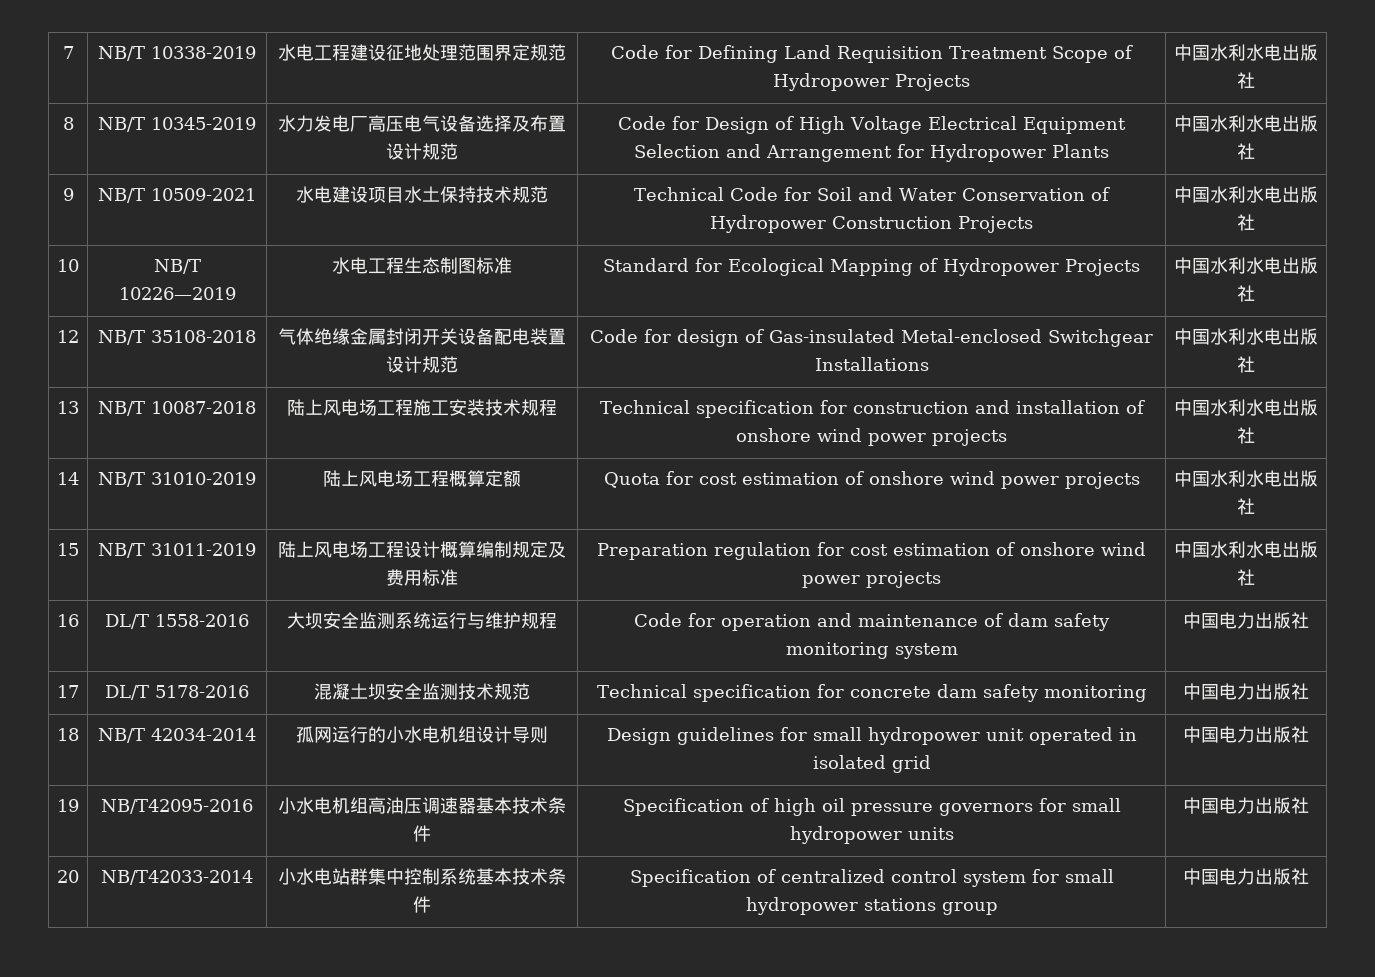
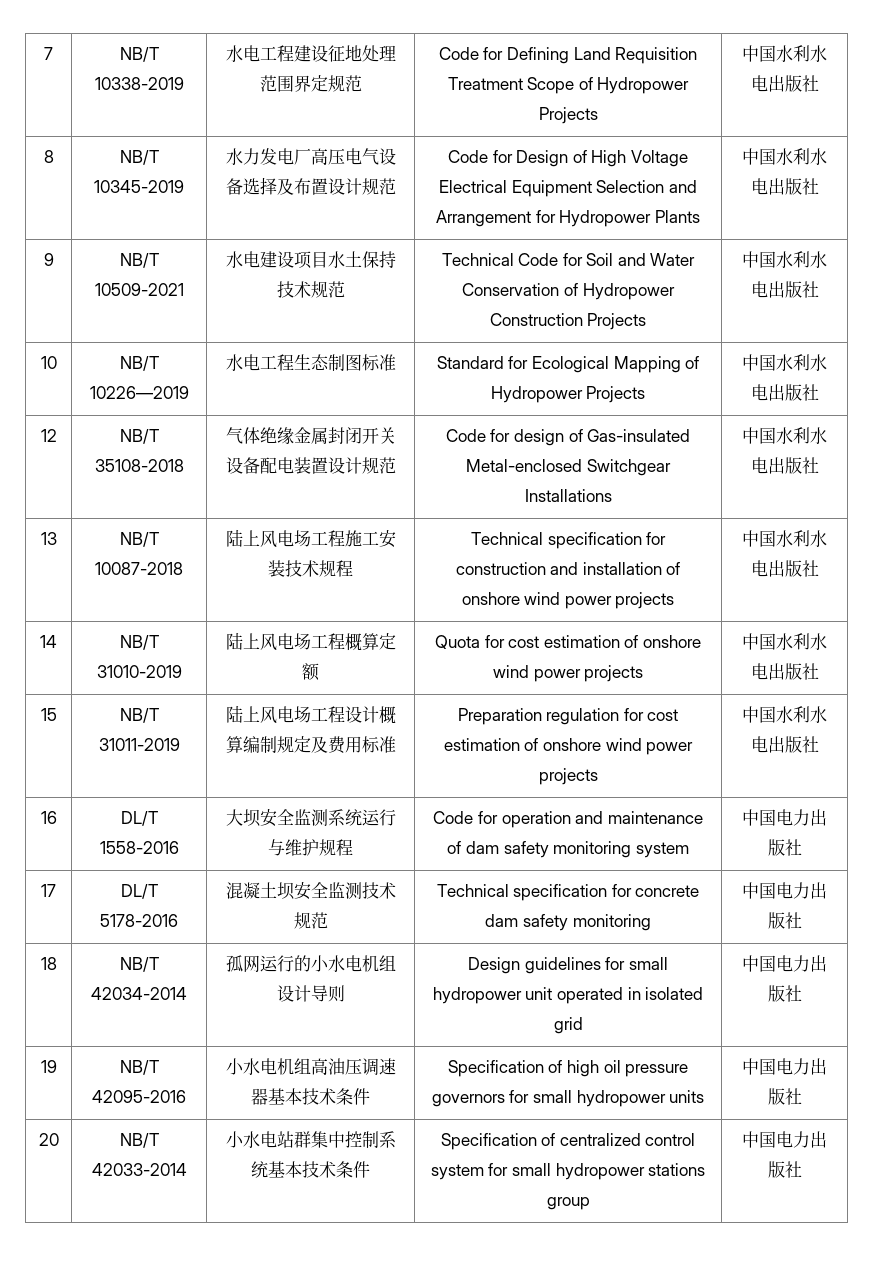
[101,799,253,814] NB/T42095-2016 -> [119,1060,159,1075] [92,1090,186,1103] NB/T 42095-2016
[101,870,253,885] NB/T42033-2014 -> [119,1133,159,1148] [91,1163,187,1176] NB/T 42033-2014

